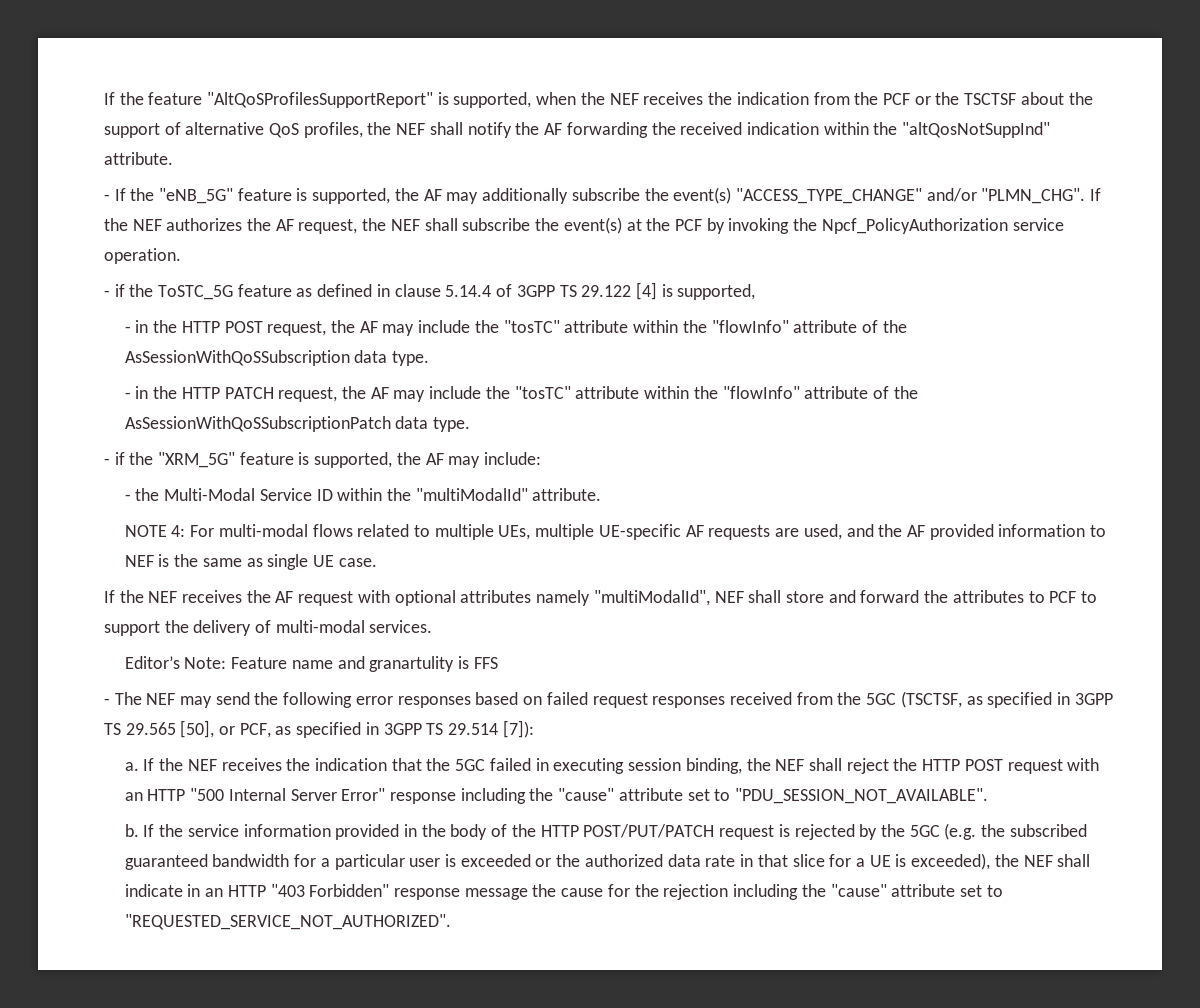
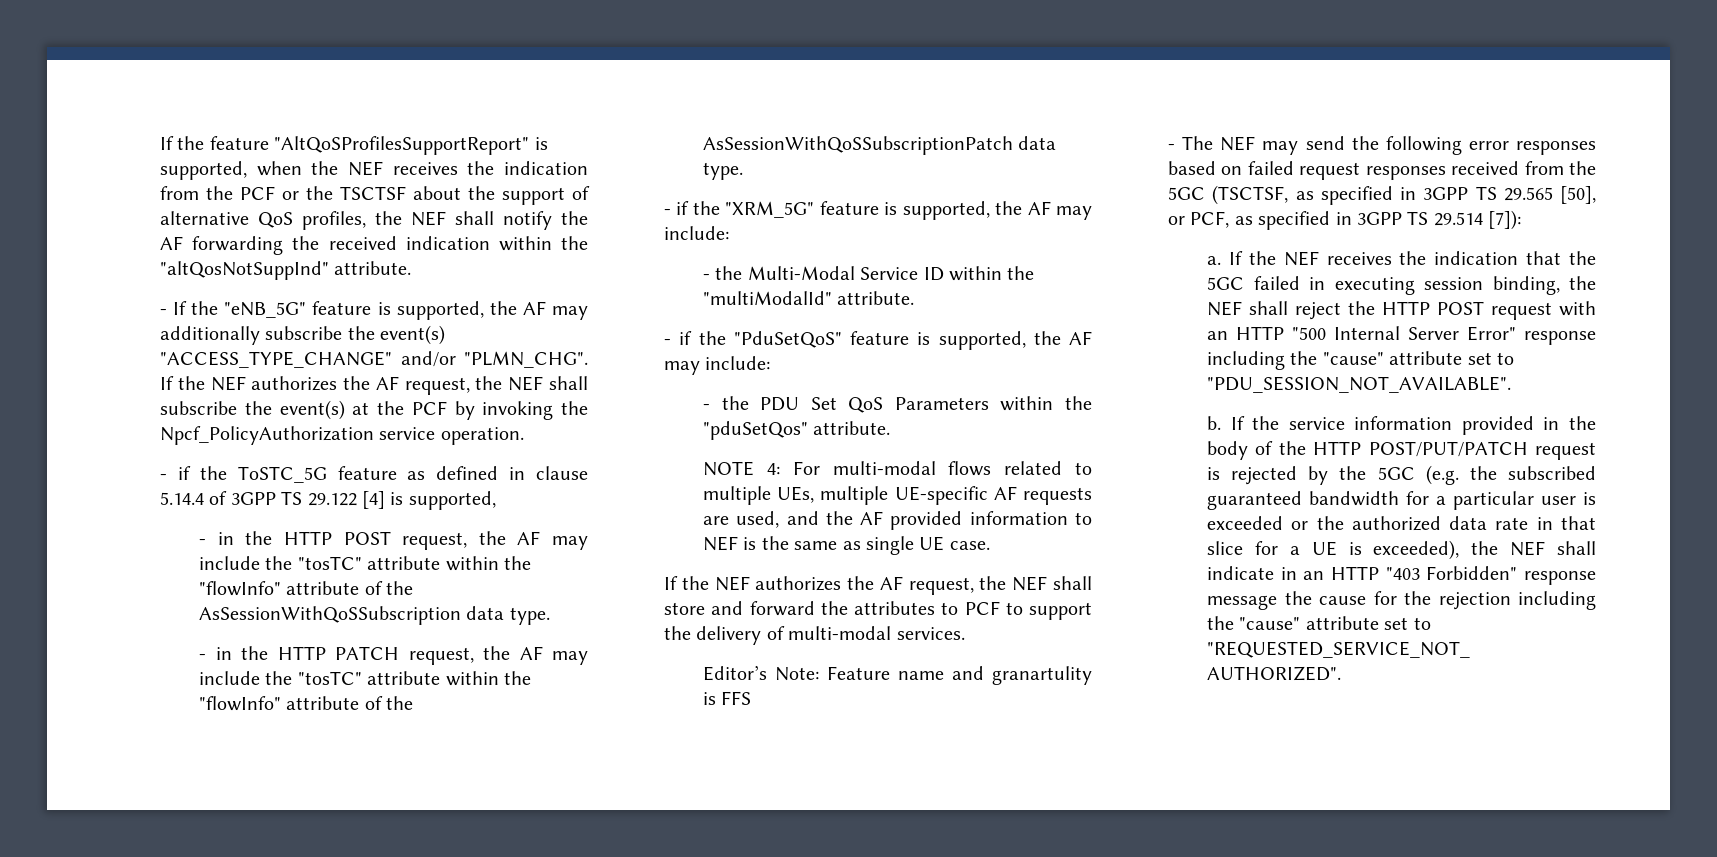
(602, 494) none -> [664,331,1092,350] [664,356,771,375] [703,396,1092,413] [703,421,891,440] // - if the "PduSetQoS" feature is supported, the AF may include: // - the PDU Set QoS Parameters within the "pduSetQos" attribute.
[182,590,710,606] receives the AF request with optional attributes namely "multiModalId", -> [755,576,1007,595] authorizes the AF request, the

